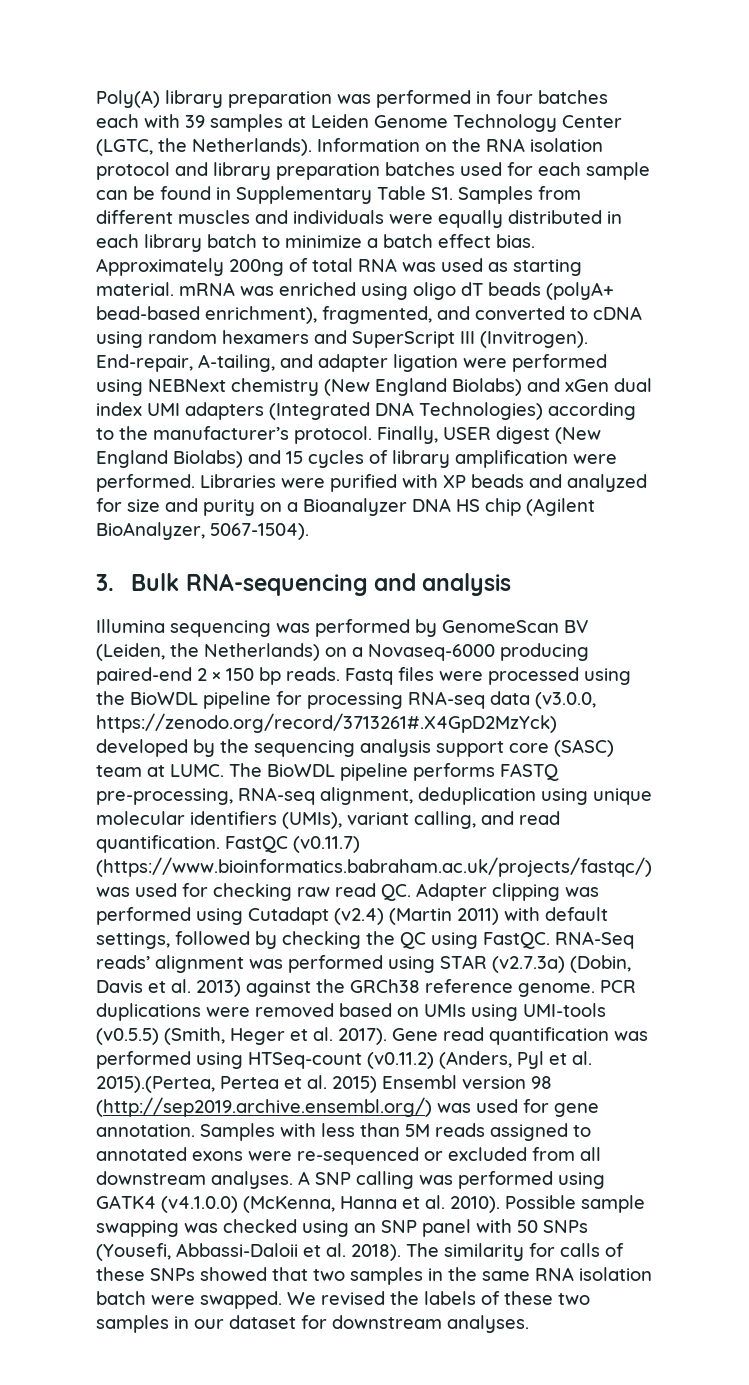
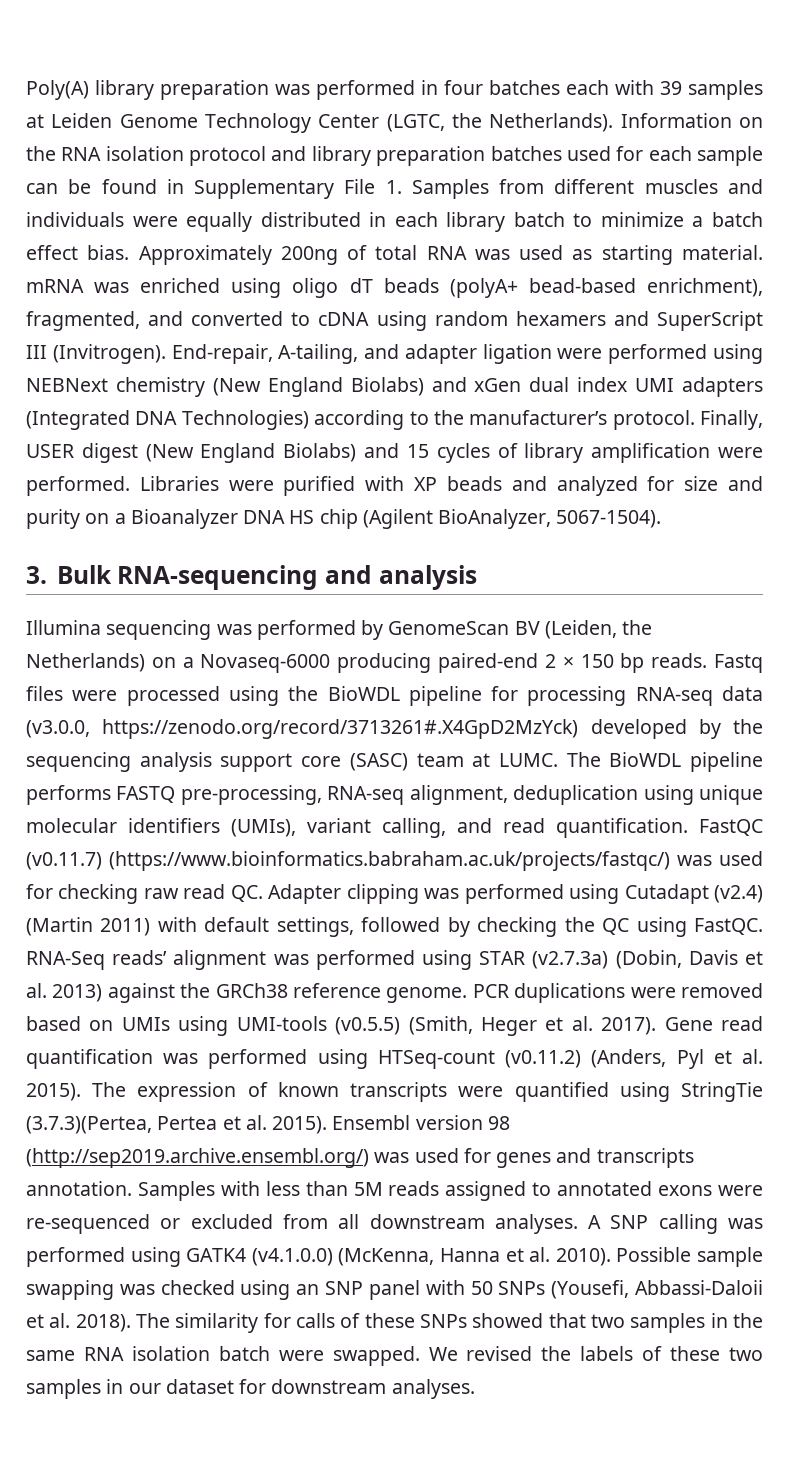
[377,186,453,200] Table S1. -> [344,179,402,194] File 1.
[96,1076,215,1093] 2015).(Pertea, -> [26,1082,763,1102] [26,1116,152,1134] 2015). The expression of known transcripts were quantified using StringTie (3.7.3)(Pertea,
[332,1076,377,1093] 2015) -> [272,1116,328,1134] 2015).
[554,1103,599,1117] gene -> [496,1148,694,1168] genes and transcripts

